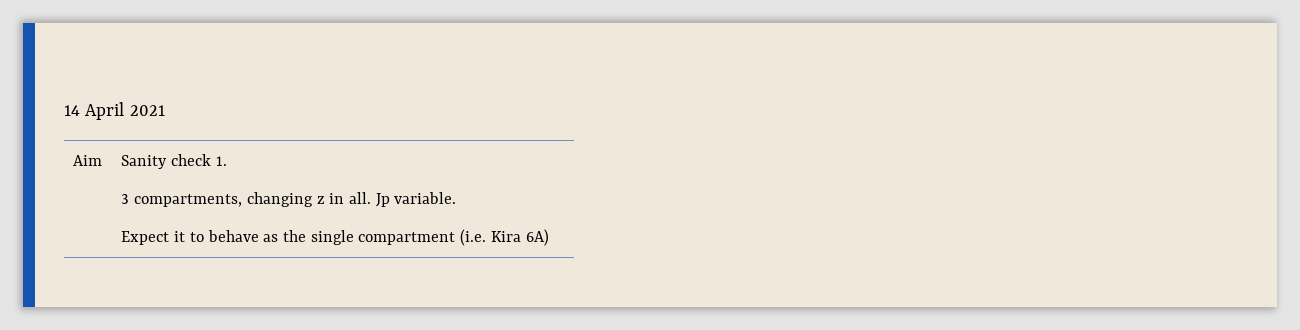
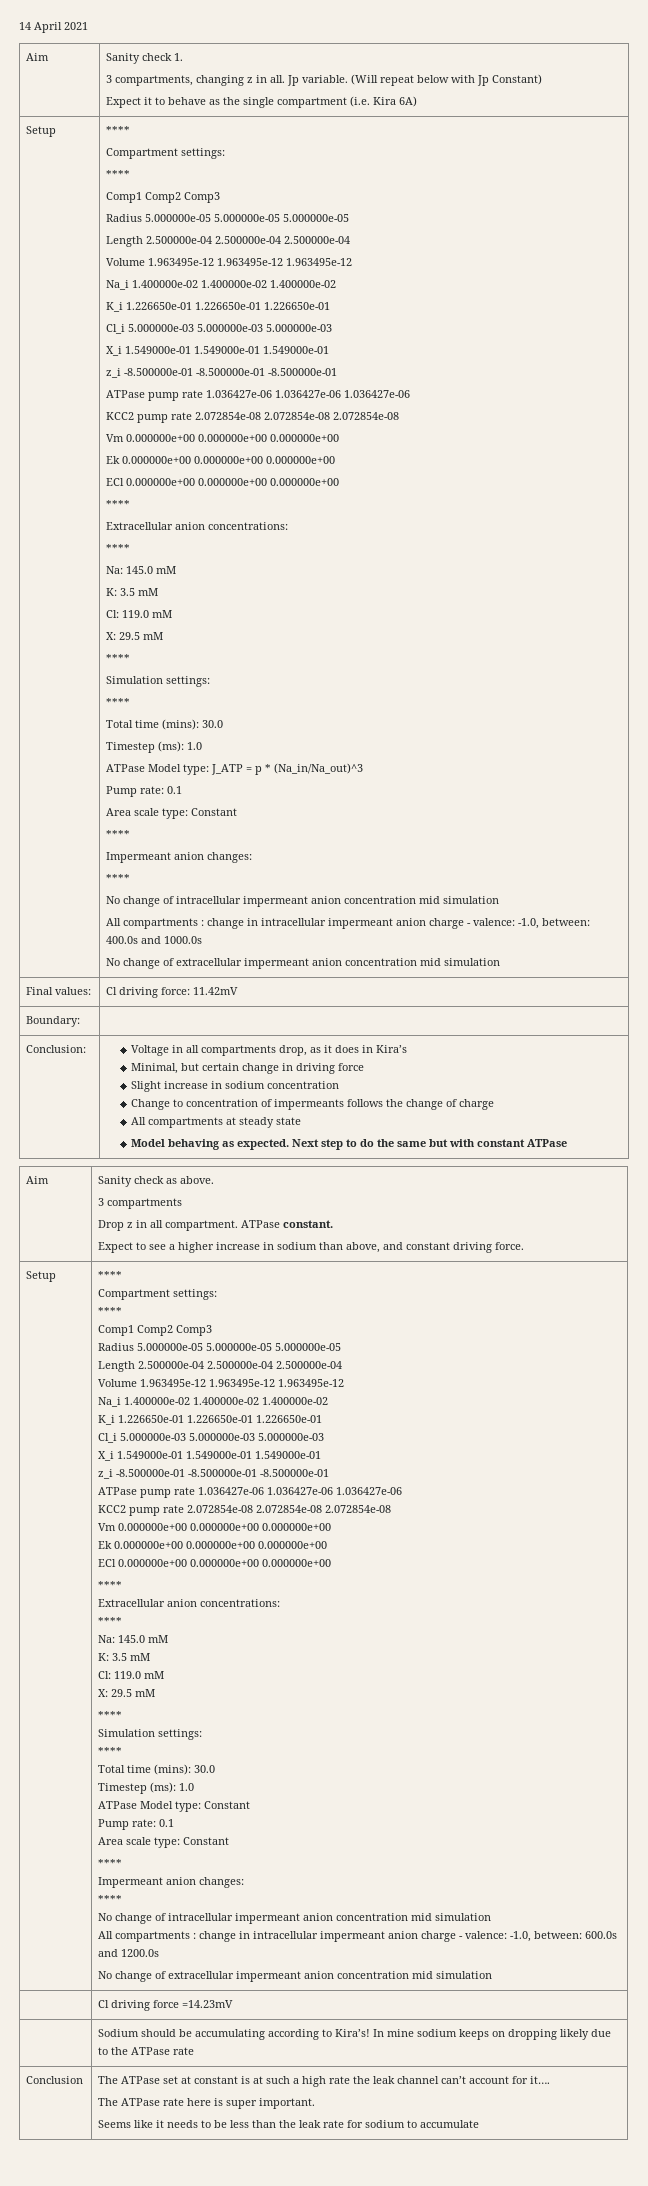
(457, 198) none -> [351,74,543,86] (Will repeat below with Jp Constant)
(549, 237) none -> [26,126,57,137] [106,126,131,134] [106,148,226,159] [106,170,131,178] [106,192,221,203] [106,214,350,222] [106,236,351,247] [106,258,353,266] [106,280,337,290] [106,302,331,312] [106,324,333,334] [106,346,330,356] [106,368,338,378] [106,390,411,401] [106,412,400,423] [106,434,340,442] [106,456,336,464] [106,478,340,486] [106,500,131,508] [106,522,289,530] [106,544,131,552] [106,566,177,574] [106,588,159,596] [106,610,173,618] [106,632,164,640] [106,654,131,662] [106,676,211,687] [106,698,131,706] [106,719,224,730] [106,741,203,753] [106,763,364,775] [106,786,183,797] [106,808,238,819] [106,830,131,838] [106,852,253,863] [106,874,131,882] [106,896,500,907] [106,918,591,929] [106,936,203,944] [106,958,501,969] [26,987,92,995] [106,987,239,998] [26,1016,81,1027] [26,1045,87,1053] [130,1045,407,1056] [130,1063,364,1074] [130,1081,339,1092] [130,1099,494,1110] [130,1117,301,1128] [130,1139,567,1150] [26,1176,50,1184] [98,1176,215,1187] [98,1198,183,1209] [98,1220,334,1231] [98,1242,525,1253] [26,1271,57,1282] [98,1271,123,1279] [98,1289,218,1300] [98,1307,123,1315] [98,1325,213,1336] [98,1343,342,1351] [98,1361,343,1372] [98,1379,345,1387] [98,1397,329,1407] [98,1415,323,1425] [98,1433,325,1443] [98,1451,322,1461] [98,1469,330,1479] [98,1487,403,1498] [98,1505,392,1516] [98,1523,332,1531] [98,1541,328,1549] [98,1559,332,1567] [98,1581,123,1589] [98,1599,281,1607] [98,1617,123,1625] [98,1635,169,1643] [98,1653,151,1661] [98,1671,165,1679] [98,1689,156,1697] [98,1711,123,1719] [98,1729,203,1740] [98,1747,123,1755] [98,1764,216,1775] [98,1782,195,1794] [98,1801,251,1812] [98,1819,175,1830] [98,1837,230,1848] [98,1859,123,1867] [98,1877,245,1888] [98,1895,123,1903] [98,1913,492,1924] [98,1931,618,1942] [98,1949,160,1957] [98,1971,493,1982] [98,2000,234,2011] [98,2029,612,2040] [98,2047,195,2055] [26,2076,84,2084] [98,2076,551,2087] [98,2098,316,2109] [98,2120,480,2128] // Setup | **** // Compartment settings: // **** // Comp1 Comp2 Comp3 // Radius 5.000000e-05 5.000000e-05 5.000000e-05 // Length 2.500000e-04 2.500000e-04 2.500000e-04 // Volume 1.963495e-12 1.963495e-12 1.963495e-12 // Na_i 1.400000e-02 1.400000e-02 1.400000e-02 // K_i 1.226650e-01 1.226650e-01 1.226650e-01 // Cl_i 5.000000e-03 5.000000e-03 5.000000e-03 // X_i 1.549000e-01 1.549000e-01 1.549000e-01 // z_i -8.500000e-01 -8.500000e-01 -8.500000e-01 // ATPase pump rate 1.036427e-06 1.036427e-06 1.036427e-06 // KCC2 pump rate 2.072854e-08 2.072854e-08 2.072854e-08 // Vm 0.000000e+00 0.000000e+00 0.000000e+00 // Ek 0.000000e+00 0.000000e+00 0.000000e+00 // ECl 0.000000e+00 0.000000e+00 0.000000e+00 // **** // Extracellular anion concentrations: // **** // Na: 145.0 mM // K: 3.5 mM // Cl: 119.0 mM // X: 29.5 mM // **** // Simulation settings: // **** // Total time (mins): 30.0 // Timestep (ms): 1.0 // ATPase Model type: J_ATP = p * (Na_in/Na_out)^3 // Pump rate: 0.1 // Area scale type: Constant // **** // Impermeant anion changes: // **** // No change of intracellular impermeant anion concentration mid simulation // All compartments : change in intracellular impermeant anion charge - valence: -1.0, between: 400.0s and 1000.0s // No change of extracellular impermeant anion concentration mid simulation // Final values: | Cl driving force: 11.42mV // Boundary: | // Conclusion: | Voltage in all compartments drop, as it does in Kira’s // Minimal, but certain change in driving force // Slight increase in sodium concentration // Change to concentration of impermeants follows the change of charge // All compartments at steady state // Model behaving as expected. Next step to do the same but with constant ATPase // Aim | Sanity check as above. // 3 compartments // Drop z in all compartment. ATPase constant. // Expect to see a higher increase in sodium than above, and constant driving force. // Setup | **** // Compartment settings: // **** // Comp1 Comp2 Comp3 // Radius 5.000000e-05 5.000000e-05 5.000000e-05 // Length 2.500000e-04 2.500000e-04 2.500000e-04 // Volume 1.963495e-12 1.963495e-12 1.963495e-12 // Na_i 1.400000e-02 1.400000e-02 1.400000e-02 // K_i 1.226650e-01 1.226650e-01 1.226650e-01 // Cl_i 5.000000e-03 5.000000e-03 5.000000e-03 // X_i 1.549000e-01 1.549000e-01 1.549000e-01 // z_i -8.500000e-01 -8.500000e-01 -8.500000e-01 // ATPase pump rate 1.036427e-06 1.036427e-06 1.036427e-06 // KCC2 pump rate 2.072854e-08 2.072854e-08 2.072854e-08 // Vm 0.000000e+00 0.000000e+00 0.000000e+00 // Ek 0.000000e+00 0.000000e+00 0.000000e+00 // ECl 0.000000e+00 0.000000e+00 0.000000e+00 // **** // Extracellular anion concentrations: // **** // Na: 145.0 mM // K: 3.5 mM // Cl: 119.0 mM // X: 29.5 mM // **** // Simulation settings: // **** // Total time (mins): 30.0 // Timestep (ms): 1.0 // ATPase Model type: Constant // Pump rate: 0.1 // Area scale type: Constant // **** // Impermeant anion changes: // **** // No change of intracellular impermeant anion concentration mid simulation // All compartments : change in intracellular impermeant anion charge - valence: -1.0, between: 600.0s and 1200.0s // No change of extracellular impermeant anion concentration mid simulation // | Cl driving force =14.23mV // | Sodium should be accumulating according to Kira’s! In mine sodium keeps on dropping likely due to the ATPase rate // Conclusion | The ATPase set at constant is at such a high rate the leak channel can’t account for it…. // The ATPase rate here is super important. // Seems like it needs to be less than the leak rate for sodium to accumulate

